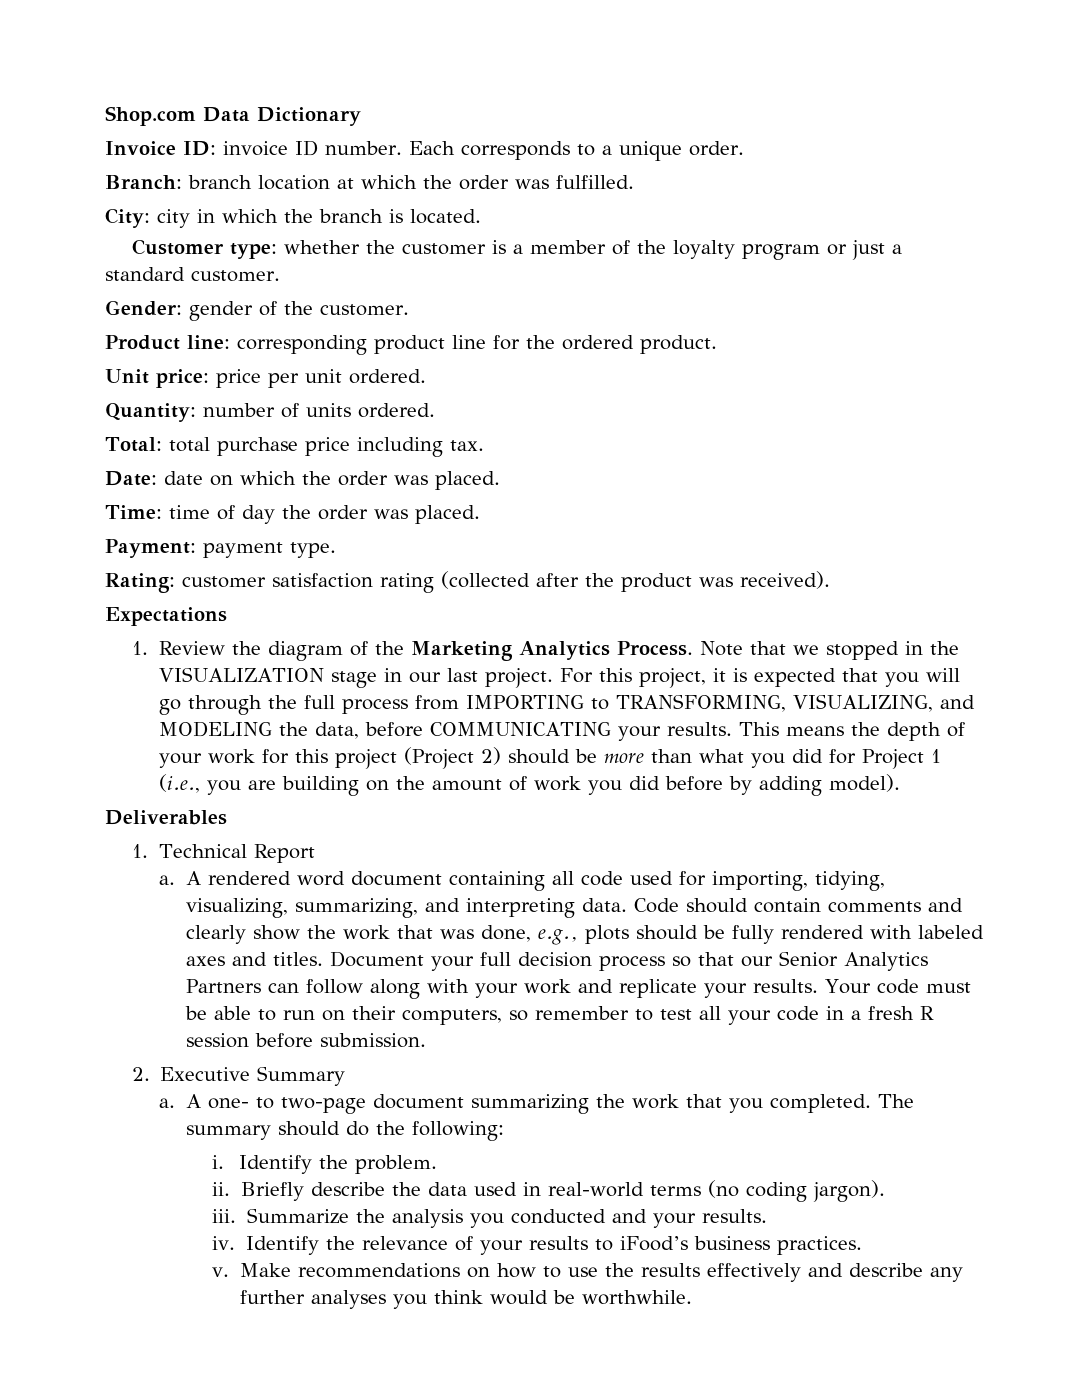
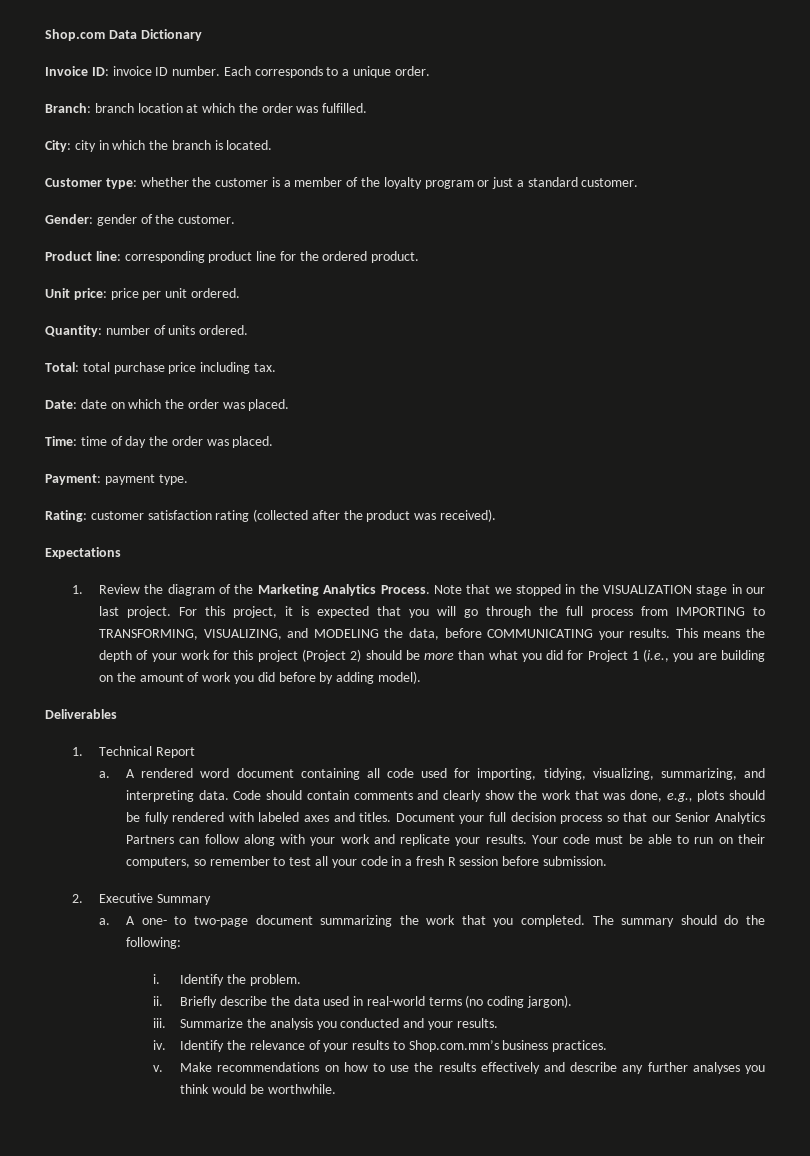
[619,1236,688,1251] iFood’s -> [408,1040,499,1052] Shop.com.mm’s

